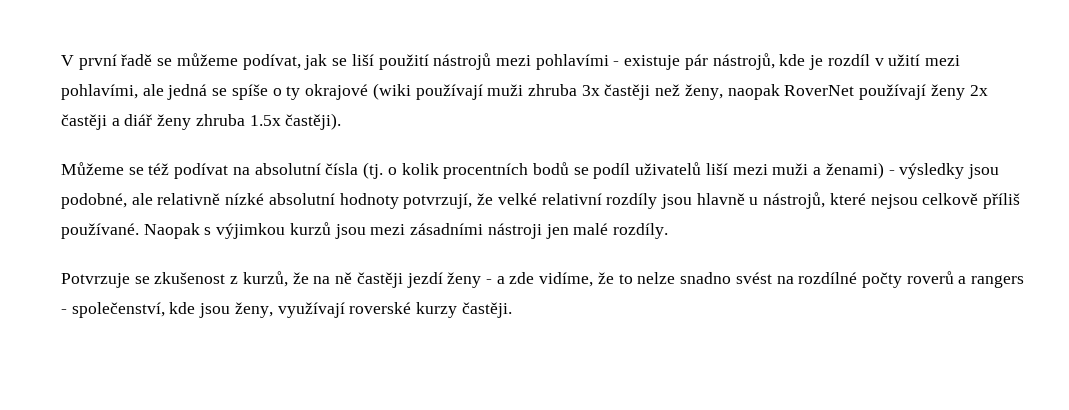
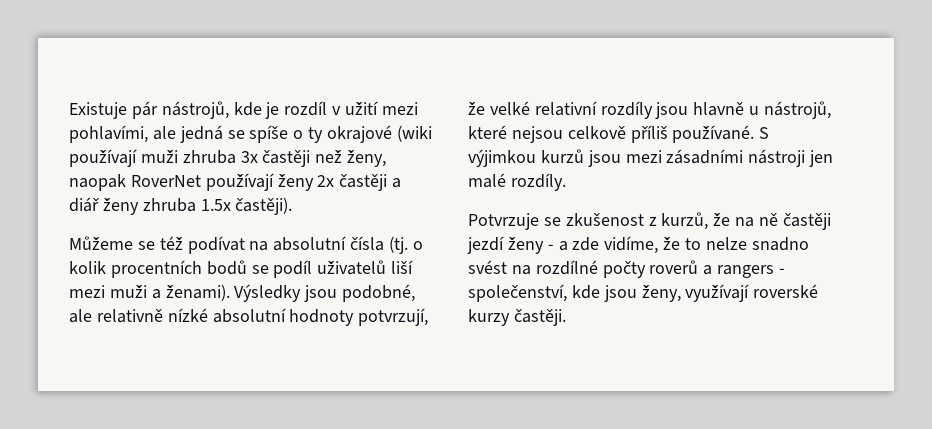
[61,53,681,70] V první řadě se můžeme podívat, jak se liší použití nástrojů mezi pohlavími - existuje -> [69,102,127,119] Existuje
[825,162,965,179] ženami) - výsledky -> [165,284,302,302] ženami). Výsledky
[143,223,212,239] Naopak s -> [759,127,770,139] S

